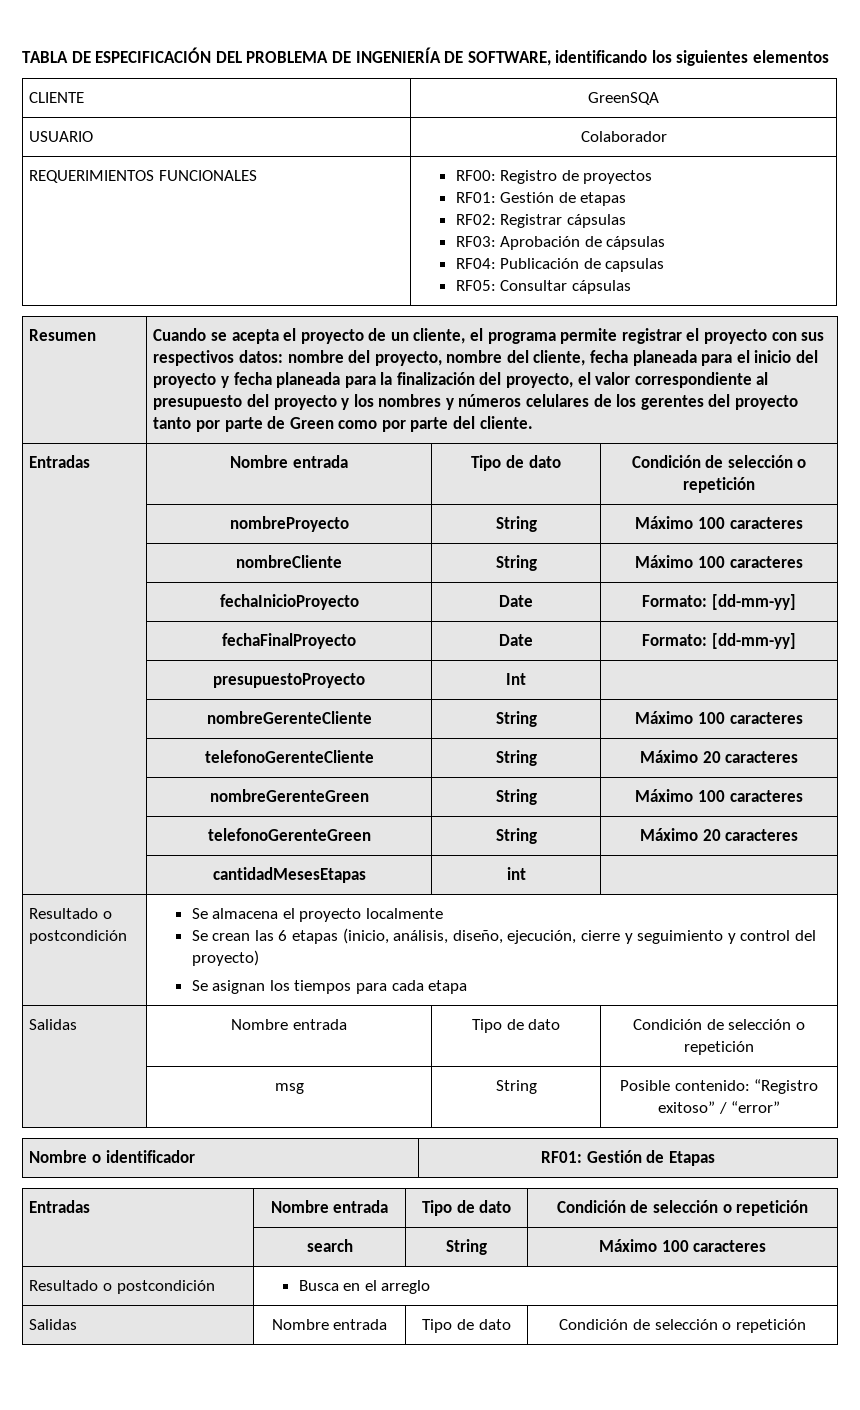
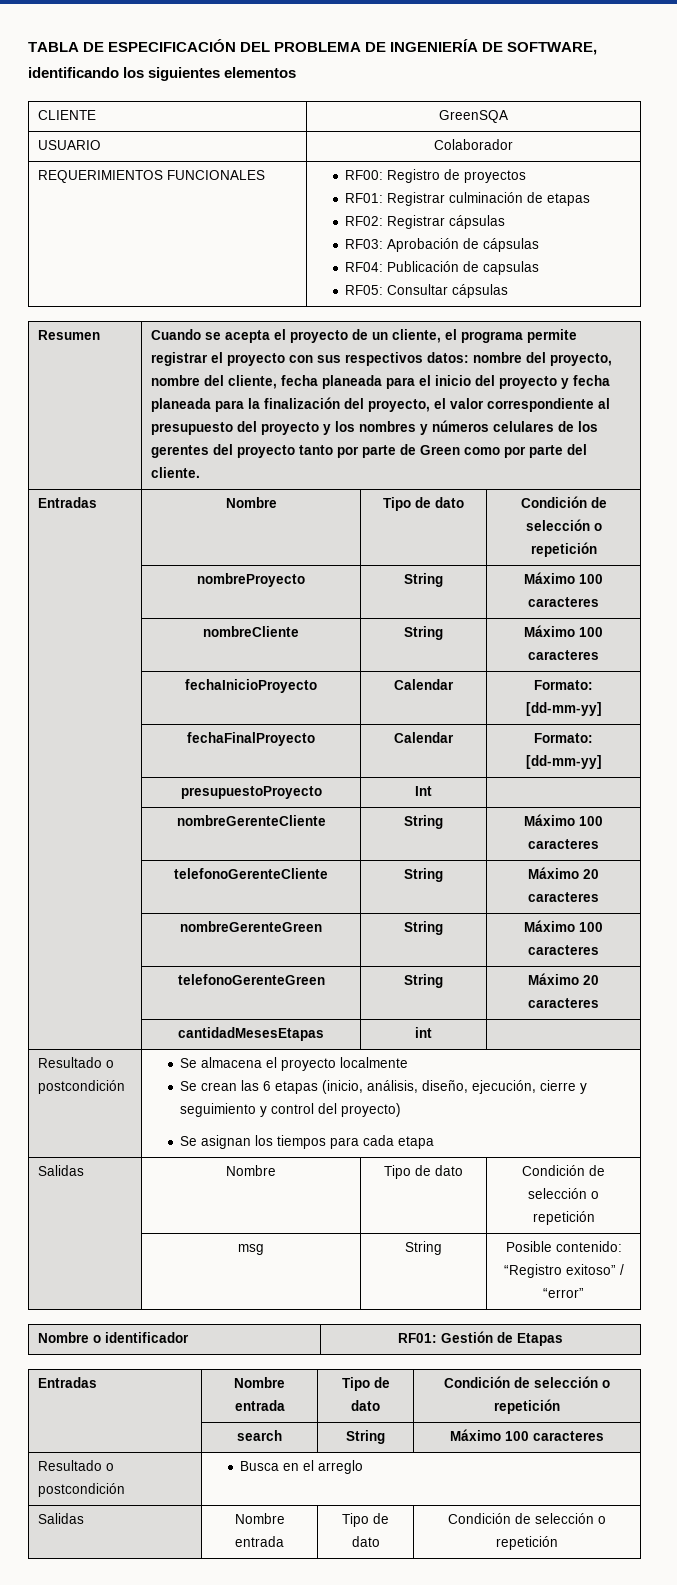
[500,192,555,203] Gestión -> [387,192,524,206] Registrar culminación
[292,455,348,468] entrada -> (277, 502) none
[499,595,533,607] Date -> [394,679,454,690] Calendar
[499,634,533,646] Date -> [394,732,454,743] Calendar
[292,1019,347,1030] entrada -> (276, 1170) none

